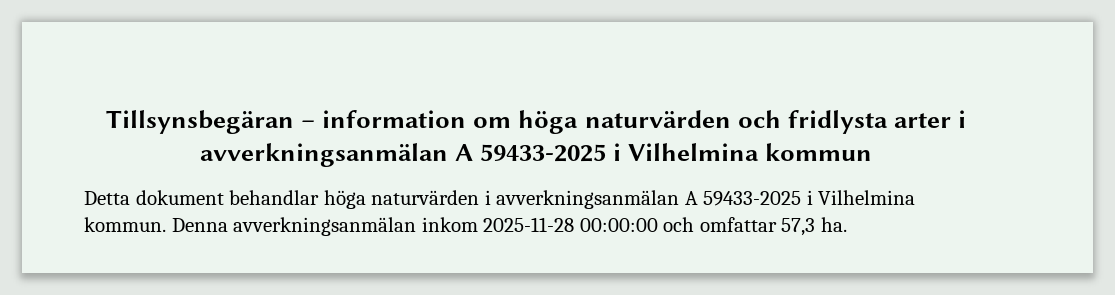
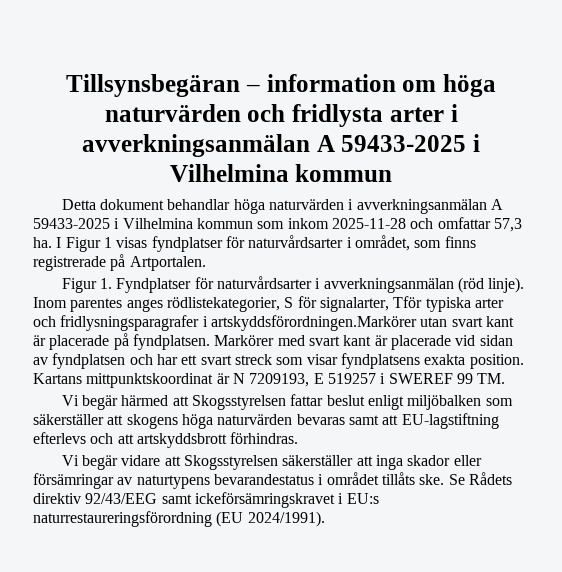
[84,217,417,236] kommun. Denna avverkningsanmälan -> [196,218,285,229] kommun som
[579,218,658,232] 00:00:00 -> (406, 223) none
(847, 224) none -> [56,235,476,252] [33,254,206,271] [61,276,525,293] [33,296,504,312] [33,315,514,331] [33,333,513,350] [33,353,524,369] [33,373,506,388] [61,394,513,410] [33,413,499,429] [33,432,299,448] [61,455,482,470] [33,472,512,489] [33,492,379,508] [33,511,325,527] I Figur 1 visas fyndplatser för naturvårdsarter i området, som finns registrerade på Artportalen. // Figur 1. Fyndplatser för naturvårdsarter i avverkningsanmälan (röd linje). Inom parentes anges rödlistekategorier, S för signalarter, Tför typiska arter och fridlysningsparagrafer i artskyddsförordningen.Markörer utan svart kant är placerade på fyndplatsen. Markörer med svart kant är placerade vid sidan av fyndplatsen och har ett svart streck som visar fyndplatsens exakta position. Kartans mittpunktskoordinat är N 7209193, E 519257 i SWEREF 99 TM. // Vi begär härmed att Skogsstyrelsen fattar beslut enligt miljöbalken som säkerställer att skogens höga naturvärden bevaras samt att EU-lagstiftning efterlevs och att artskyddsbrott förhindras. // Vi begär vidare att Skogsstyrelsen säkerställer att inga skador eller försämringar av naturtypens bevarandestatus i området tillåts ske. Se Rådets direktiv 92/43/EEG samt ickeförsämringskravet i EU:s naturrestaureringsförordning (EU 2024/1991).

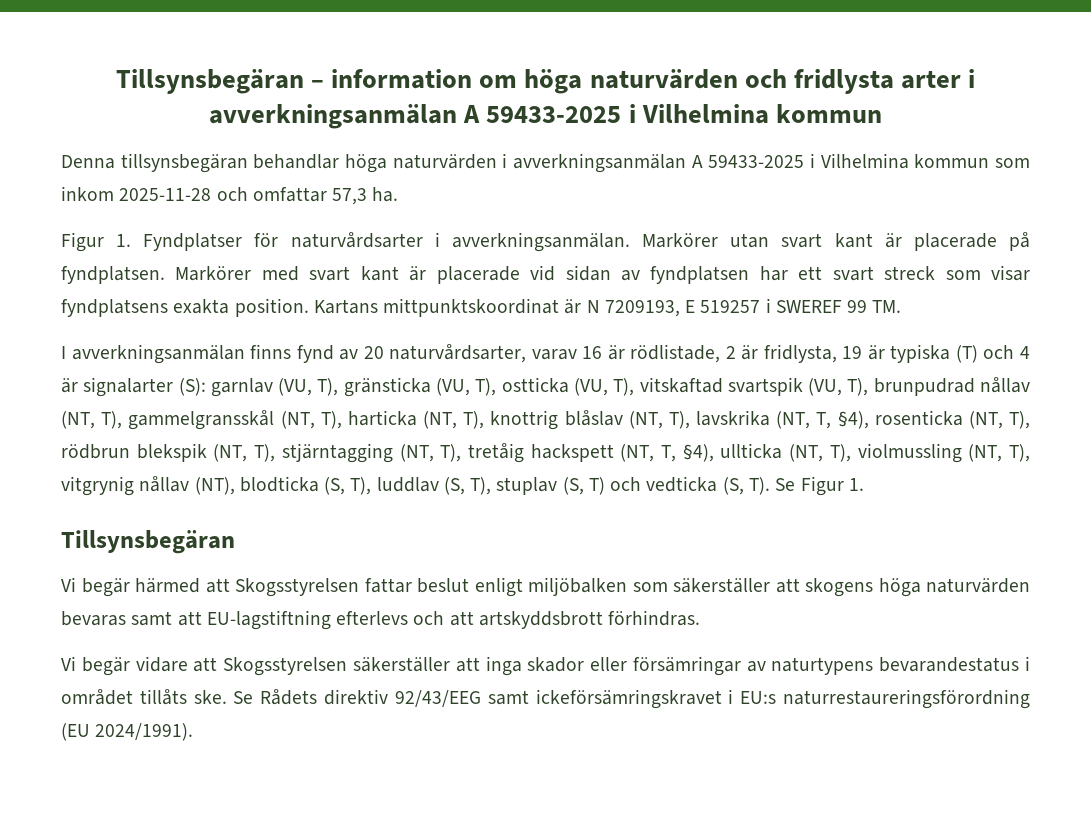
[61,199,164,210] Detta dokument -> [61,153,248,173] Denna tillsynsbegäran
[56,235,476,252] [33,254,206,271] I Figur 1 visas fyndplatser för naturvårdsarter i området, som finns registrerade på Artportalen. -> (399, 194) none
[323,277,525,293] [33,296,504,312] [33,315,417,331] avverkningsanmälan (röd linje). Inom parentes anges rödlistekategorier, S för signalarter, Tför typiska arter och fridlysningsparagrafer i artskyddsförordningen.Markörer -> [451,232,719,252] avverkningsanmälan. Markörer
[129,354,153,365] och -> (750, 275) none
(506, 378) none -> [61,344,1030,364] [61,377,1030,397] [61,410,1030,430] [61,443,1031,463] [61,476,864,496] [61,530,235,554] // I avverkningsanmälan finns fynd av 20 naturvårdsarter, varav 16 är rödlistade, 2 är fridlysta, 19 är typiska (T) och 4 är signalarter (S): garnlav (VU, T), gränsticka (VU, T), ostticka (VU, T), vitskaftad svartspik (VU, T), brunpudrad nållav (NT, T), gammelgransskål (NT, T), harticka (NT, T), knottrig blåslav (NT, T), lavskrika (NT, T, §4), rosenticka (NT, T), rödbrun blekspik (NT, T), stjärntagging (NT, T), tretåig hackspett (NT, T, §4), ullticka (NT, T), violmussling (NT, T), vitgrynig nållav (NT), blodticka (S, T), luddlav (S, T), stuplav (S, T) och vedticka (S, T). Se Figur 1. // Tillsynsbegäran

